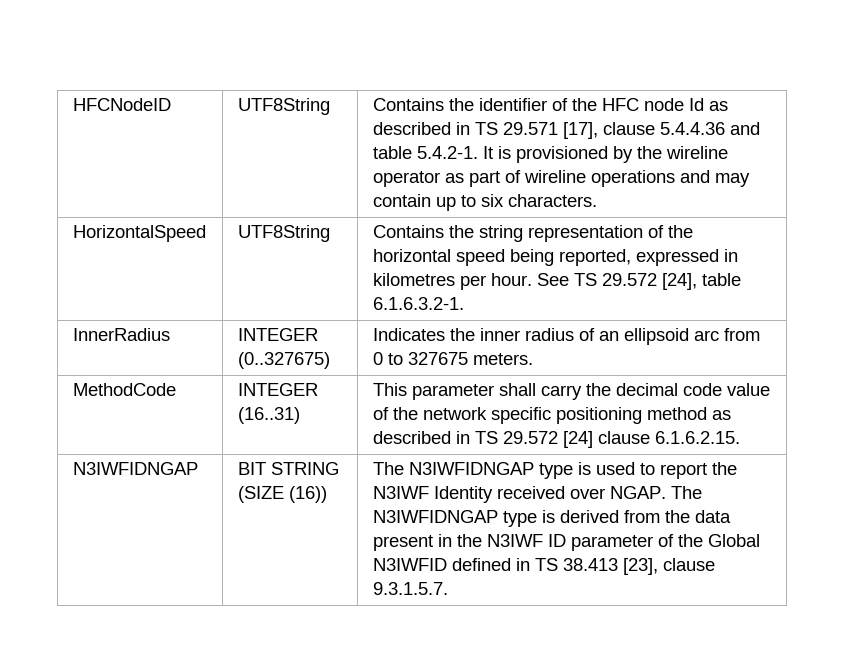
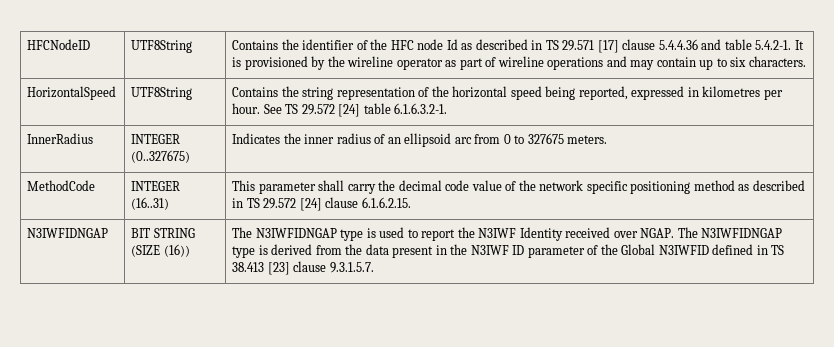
[562,122,598,139] [17], -> [597,40,619,53] [17]
[661,273,697,290] [24], -> [338,104,361,117] [24]
[622,558,658,575] [23], -> [267,262,290,275] [23]

